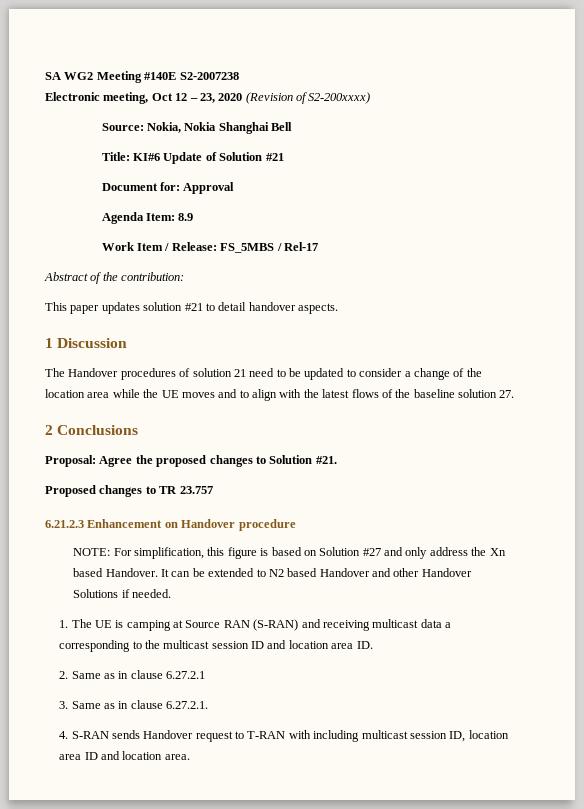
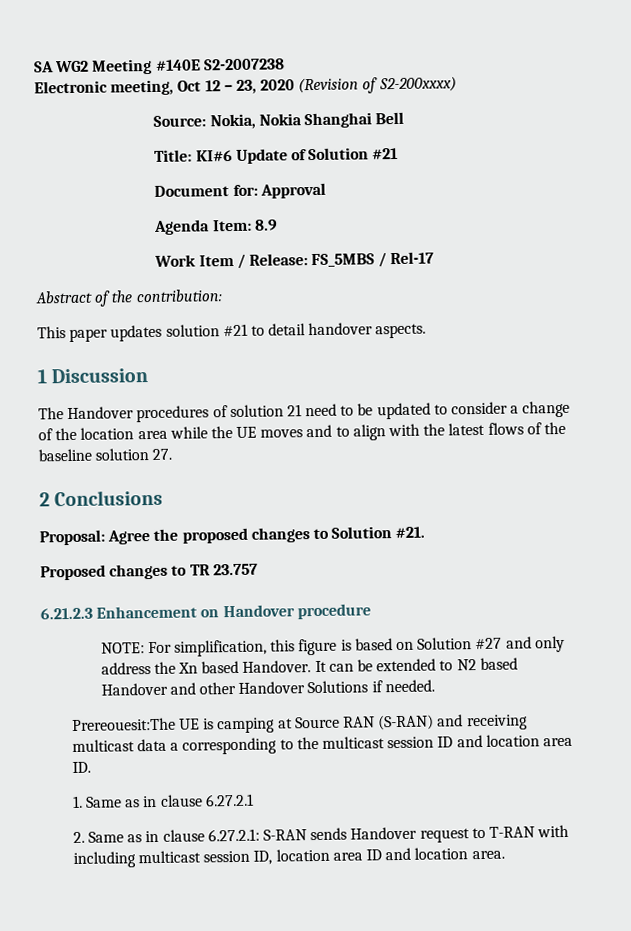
[59,619,92,628] 1. The -> [71,717,176,732] Prereouesit:The
[59,671,69,679] 2. -> [72,795,83,808] 1.
[59,700,209,709] [59,731,69,739] 3. Same as in clause 6.27.2.1. // 4. -> [72,828,260,843] 2. Same as in clause 6.27.2.1:

